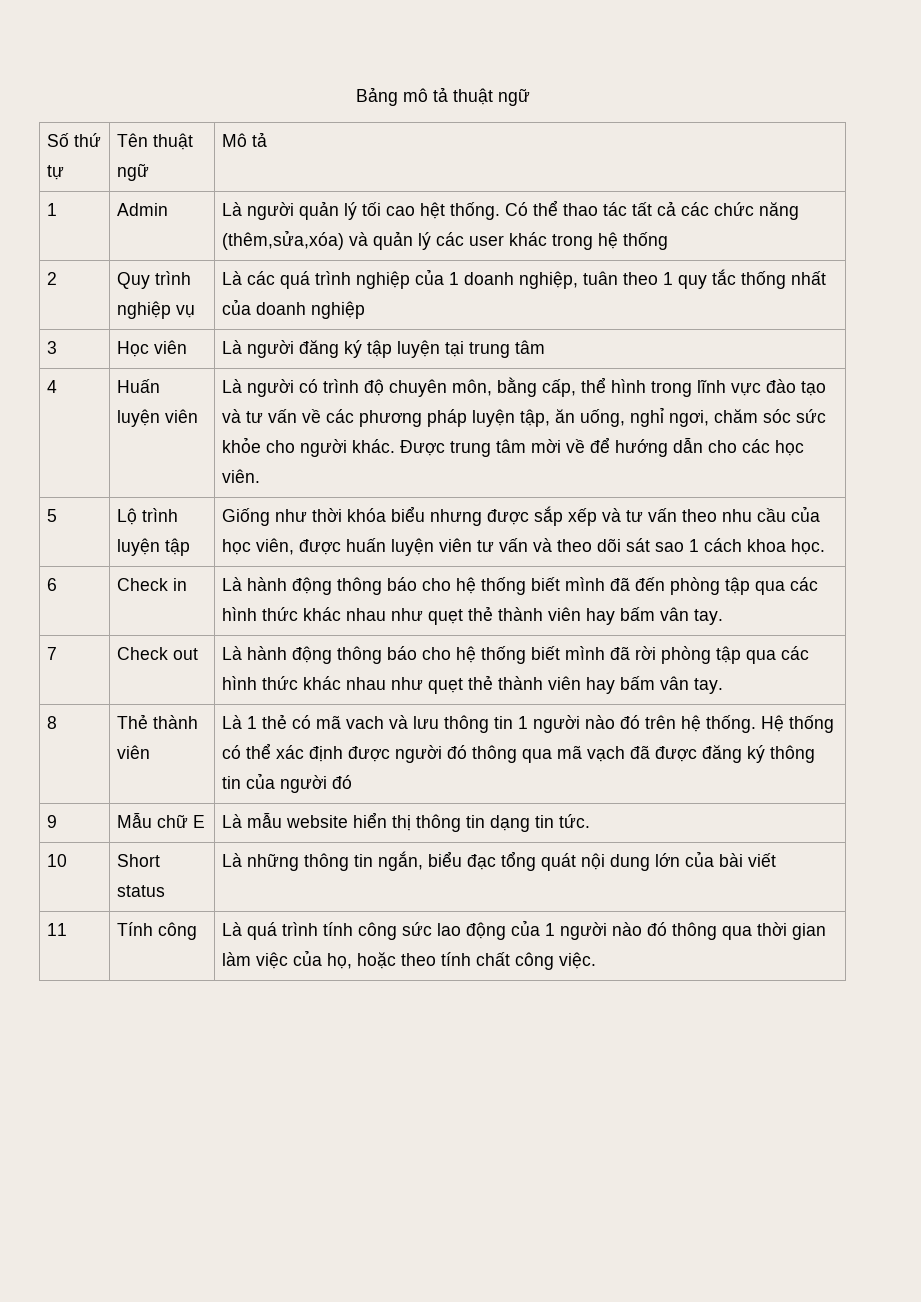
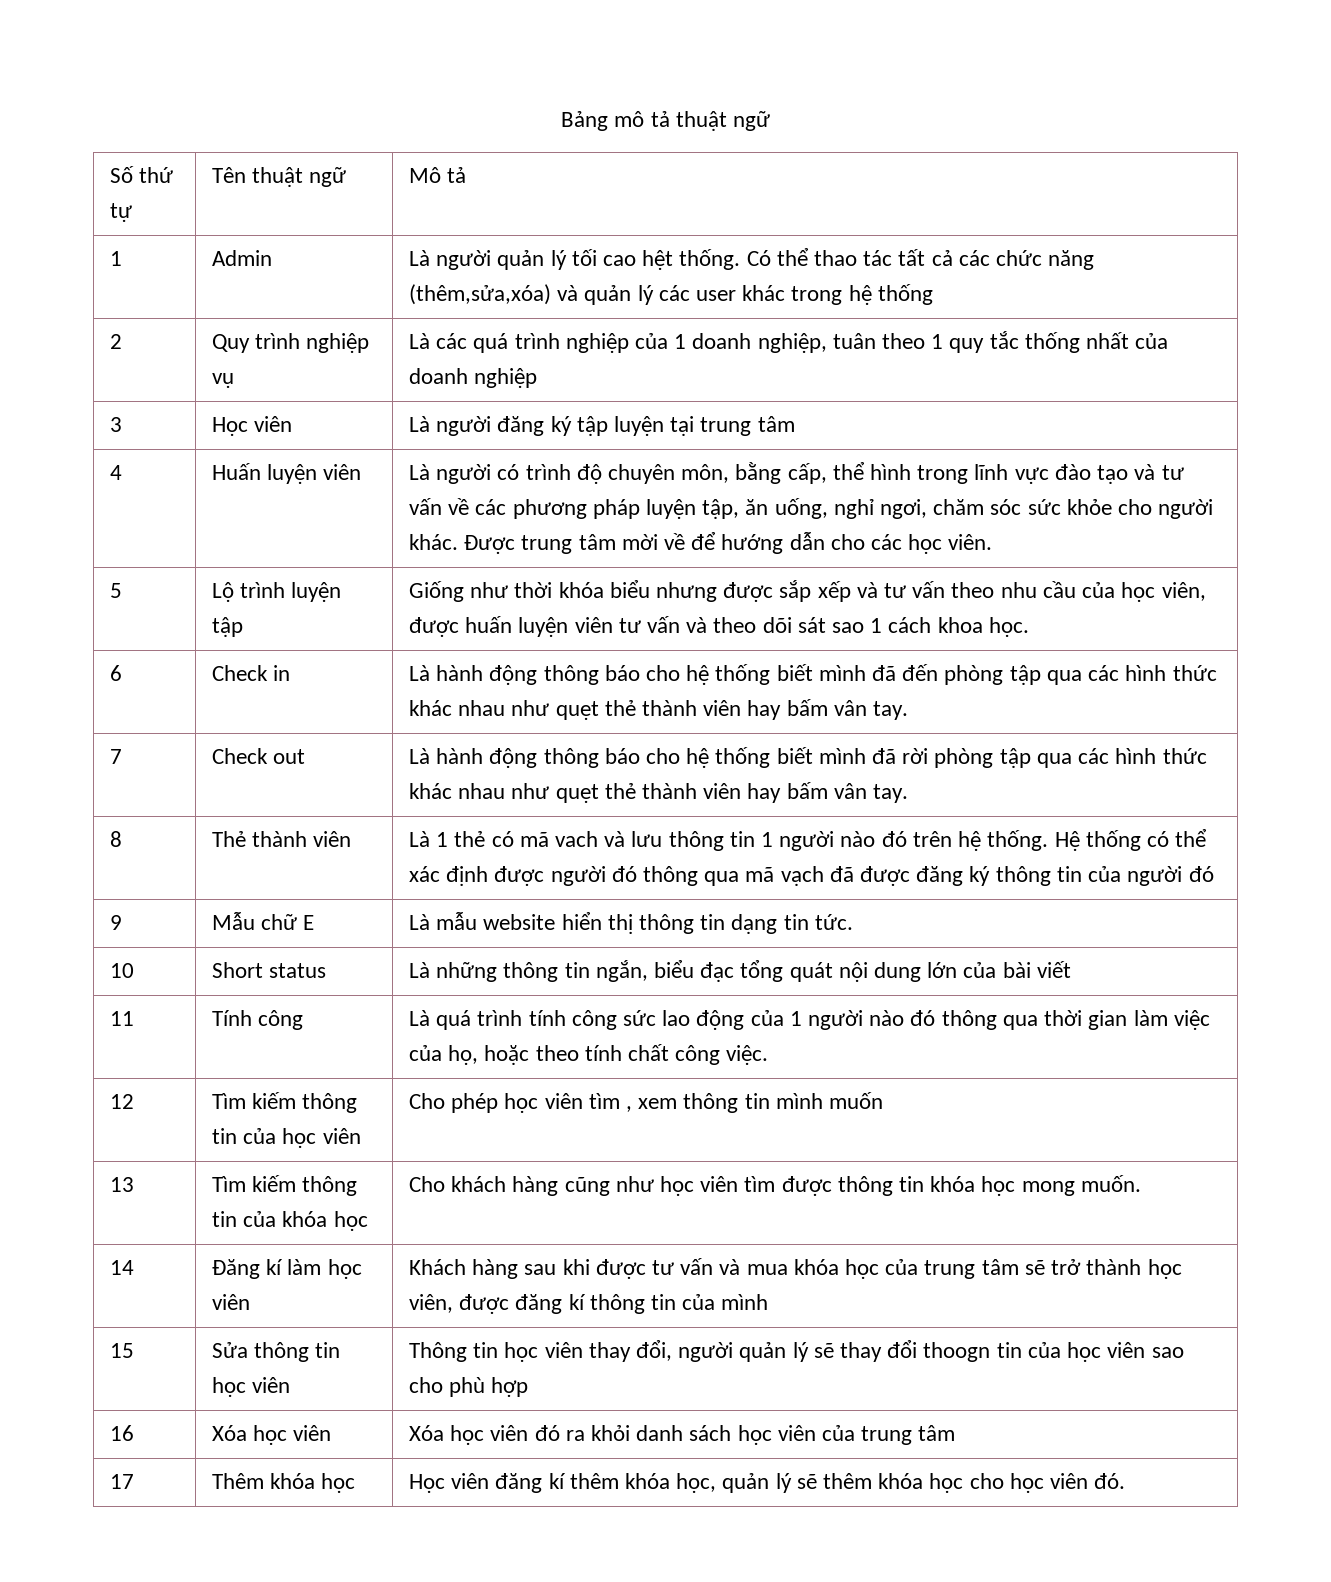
(597, 960) none -> [109,1094,134,1109] [211,1092,358,1113] [211,1128,361,1148] [408,1092,884,1113] [109,1177,134,1192] [211,1175,358,1196] [211,1211,368,1231] [408,1175,1141,1196] [109,1260,134,1275] [211,1259,362,1279] [211,1294,250,1310] [408,1258,1182,1279] [408,1294,769,1314] [109,1343,134,1358] [211,1342,341,1362] [211,1377,291,1397] [408,1340,1184,1362] [408,1377,529,1397] [109,1425,134,1441] [211,1425,332,1445] [408,1425,956,1445] [109,1474,134,1489] [211,1473,356,1493] [408,1473,1126,1493] // 12 | Tìm kiếm thông tin của học viên | Cho phép học viên tìm , xem thông tin mình muốn // 13 | Tìm kiếm thông tin của khóa học | Cho khách hàng cũng như học viên tìm được thông tin khóa học mong muốn. // 14 | Đăng kí làm học viên | Khách hàng sau khi được tư vấn và mua khóa học của trung tâm sẽ trở thành học viên, được đăng kí thông tin của mình // 15 | Sửa thông tin học viên | Thông tin học viên thay đổi, người quản lý sẽ thay đổi thoogn tin của học viên sao cho phù hợp // 16 | Xóa học viên | Xóa học viên đó ra khỏi danh sách học viên của trung tâm // 17 | Thêm khóa học | Học viên đăng kí thêm khóa học, quản lý sẽ thêm khóa học cho học viên đó.

